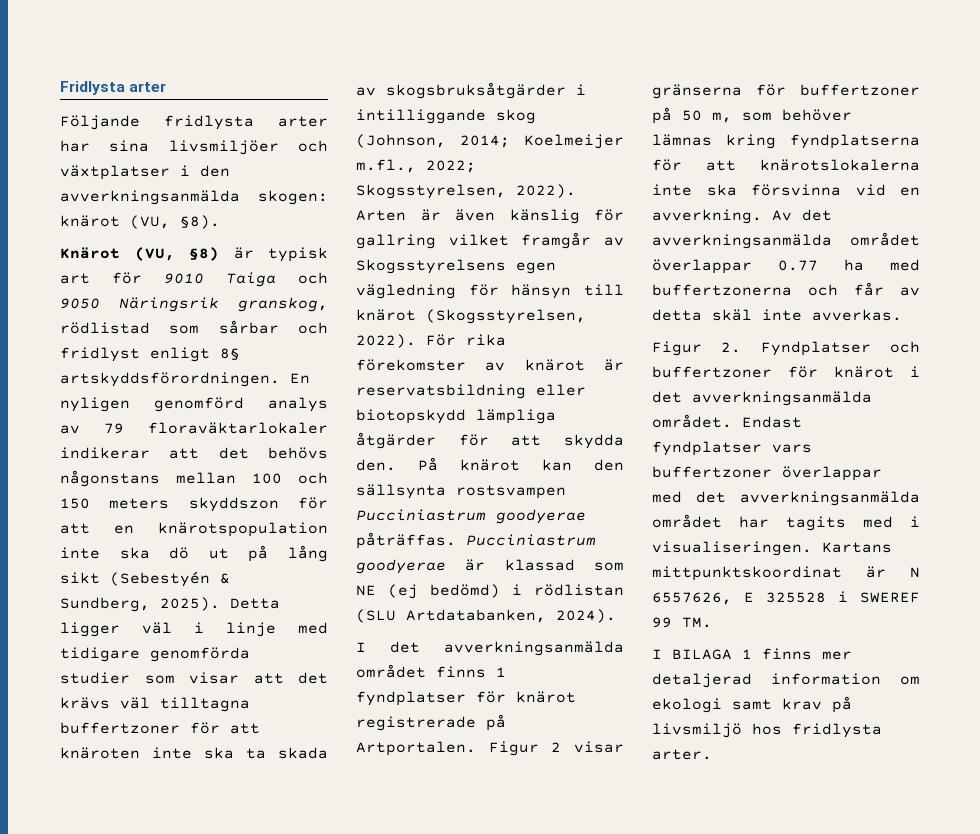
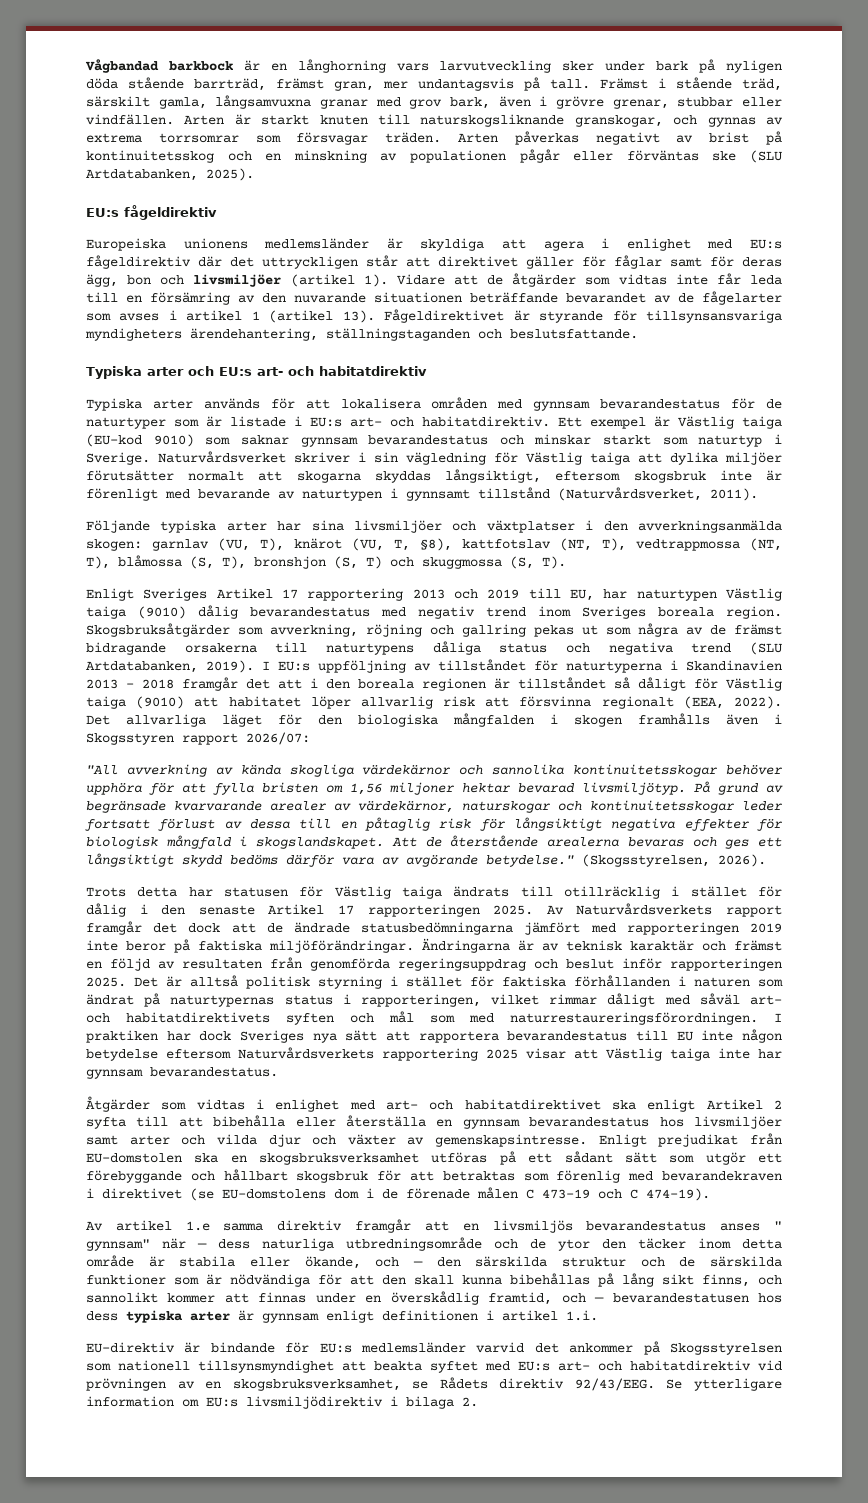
[60,81,167,95] Fridlysta arter -> [85,59,782,73] [86,77,782,91] [86,95,782,109] [86,114,783,127] [86,131,782,145] [86,149,783,163] [86,168,254,181] [86,205,217,220] [86,238,783,251] [86,255,782,269] [86,273,782,287] [86,291,782,305] [86,309,782,323] [85,328,638,341] [86,366,427,379] [86,397,782,411] [86,416,782,429] [86,434,782,447] [86,451,782,465] [86,469,782,483] [86,487,758,501] Vågbandad barkbock är en långhorning vars larvutveckling sker under bark på nyligen döda stående barrträd, främst gran, mer undantagsvis på tall. Främst i stående träd, särskilt gamla, långsamvuxna granar med grov bark, även i grövre grenar, stubbar eller vindfällen. Arten är starkt knuten till naturskogsliknande granskogar, och gynnas av extrema torrsomrar som försvagar träden. Arten påverkas negativt av brist på kontinuitetsskog och en minskning av populationen pågår eller förväntas ske (SLU Artdatabanken, 2025). // EU:s fågeldirektiv // Europeiska unionens medlemsländer är skyldiga att agera i enlighet med EU:s fågeldirektiv där det uttryckligen står att direktivet gäller för fåglar samt för deras ägg, bon och livsmiljöer (artikel 1). Vidare att de åtgärder som vidtas inte får leda till en försämring av den nuvarande situationen beträffande bevarandet av de fågelarter som avses i artikel 1 (artikel 13). Fågeldirektivet är styrande för tillsynsansvariga myndigheters ärendehantering, ställningstaganden och beslutsfattande. // Typiska arter och EU:s art- och habitatdirektiv // Typiska arter används för att lokalisera områden med gynnsam bevarandestatus för de naturtyper som är listade i EU:s art- och habitatdirektiv. Ett exempel är Västlig taiga (EU-kod 9010) som saknar gynnsam bevarandestatus och minskar starkt som naturtyp i Sverige. Naturvårdsverket skriver i sin vägledning för Västlig taiga att dylika miljöer förutsätter normalt att skogarna skyddas långsiktigt, eftersom skogsbruk inte är förenligt med bevarande av naturtypen i gynnsamt tillstånd (Naturvårdsverket, 2011).
[164,115,254,130] fridlysta -> [160,520,217,533] typiska
[60,215,220,229] [60,247,328,262] [60,272,328,287] [60,297,328,312] [60,320,328,334] [60,347,240,362] [60,372,310,387] [60,397,328,412] [60,422,328,434] [60,447,328,459] [60,470,328,487] [60,497,328,512] [60,522,328,537] [60,545,328,562] [60,571,230,587] [60,597,280,612] [60,622,328,637] [60,647,250,662] [60,672,328,684] [60,697,250,712] [60,722,260,734] [60,747,328,759] [356,82,586,99] [356,109,536,124] [356,134,624,149] [356,159,476,173] [356,184,576,199] [356,209,624,224] [356,232,624,249] [356,259,556,274] [356,284,624,299] [356,309,586,324] [356,334,506,348] [356,359,624,371] [356,384,586,399] [356,409,556,424] [356,432,624,449] [356,457,624,471] [356,484,566,499] [356,509,586,524] [356,532,596,549] [356,559,624,574] [356,584,624,599] [356,609,616,623] [356,641,624,656] [356,664,506,678] [356,691,576,706] [356,714,506,731] [356,741,624,756] [652,84,920,99] [652,107,852,124] [652,134,920,149] [652,159,920,171] [652,184,920,196] [652,209,832,224] [652,232,920,249] [652,259,920,274] [652,282,920,296] [652,309,902,321] [652,341,920,356] [652,366,920,378] [652,391,872,406] [652,414,802,428] [652,441,812,456] [652,466,882,481] [652,491,920,506] [652,514,920,531] [652,541,892,556] [652,566,920,581] [652,591,920,605] [652,617,712,628] [652,648,852,660] [652,673,920,688] [652,696,852,713] [652,723,882,738] [652,749,712,760] knärot (VU, §8). // Knärot (VU, §8) är typisk art för 9010 Taiga och 9050 Näringsrik granskog, rödlistad som sårbar och fridlyst enligt 8§ artskyddsförordningen. En nyligen genomförd analys av 79 floraväktarlokaler indikerar att det behövs någonstans mellan 100 och 150 meters skyddszon för att en knärotspopulation inte ska dö ut på lång sikt (Sebestyén & Sundberg, 2025). Detta ligger väl i linje med tidigare genomförda studier som visar att det krävs väl tilltagna buffertzoner för att knäroten inte ska ta skada av skogsbruksåtgärder i intilliggande skog (Johnson, 2014; Koelmeijer m.fl., 2022; Skogsstyrelsen, 2022). Arten är även känslig för gallring vilket framgår av Skogsstyrelsens egen vägledning för hänsyn till knärot (Skogsstyrelsen, 2022). För rika förekomster av knärot är reservatsbildning eller biotopskydd lämpliga åtgärder för att skydda den. På knärot kan den sällsynta rostsvampen Pucciniastrum goodyerae påträffas. Pucciniastrum goodyerae är klassad som NE (ej bedömd) i rödlistan (SLU Artdatabanken, 2024). // I det avverkningsanmälda området finns 1 fyndplatser för knärot registrerade på Artportalen. Figur 2 visar gränserna för buffertzoner på 50 m, som behöver lämnas kring fyndplatserna för att knärotslokalerna inte ska försvinna vid en avverkning. Av det avverkningsanmälda området överlappar 0.77 ha med buffertzonerna och får av detta skäl inte avverkas. // Figur 2. Fyndplatser och buffertzoner för knärot i det avverkningsanmälda området. Endast fyndplatser vars buffertzoner överlappar med det avverkningsanmälda området har tagits med i visualiseringen. Kartans mittpunktskoordinat är N 6557626, E 325528 i SWEREF 99 TM. // I BILAGA 1 finns mer detaljerad information om ekologi samt krav på livsmiljö hos fridlysta arter. -> [152,538,782,551] [86,555,566,569] [86,588,782,601] [86,605,782,619] [86,623,782,637] [86,641,782,655] [86,659,782,673] [86,677,782,691] [86,696,782,709] [86,713,782,727] [86,732,310,745] [86,764,784,777] [86,781,783,795] [86,800,783,813] [85,817,784,831] [86,835,783,849] [86,853,766,867] [86,886,783,899] [86,903,783,917] [86,921,782,935] [86,938,782,953] [86,957,782,971] [86,975,783,989] [86,993,782,1007] [86,1011,782,1025] [86,1029,782,1043] [86,1047,782,1061] [86,1067,278,1079] [86,1096,783,1112] [86,1115,782,1129] [86,1133,782,1147] [86,1151,783,1165] [86,1169,782,1183] [86,1187,710,1201] [86,1219,782,1233] [86,1237,782,1251] [86,1255,782,1269] [86,1273,782,1287] [86,1291,782,1305] [86,1310,598,1323] [86,1341,782,1355] [86,1360,782,1373] [86,1377,782,1391] [86,1396,478,1409] garnlav (VU, T), knärot (VU, T, §8), kattfotslav (NT, T), vedtrappmossa (NT, T), blåmossa (S, T), bronshjon (S, T) och skuggmossa (S, T). // Enligt Sveriges Artikel 17 rapportering 2013 och 2019 till EU, har naturtypen Västlig taiga (9010) dålig bevarandestatus med negativ trend inom Sveriges boreala region. Skogsbruksåtgärder som avverkning, röjning och gallring pekas ut som några av de främst bidragande orsakerna till naturtypens dåliga status och negativa trend (SLU Artdatabanken, 2019). I EU:s uppföljning av tillståndet för naturtyperna i Skandinavien 2013 – 2018 framgår det att i den boreala regionen är tillståndet så dåligt för Västlig taiga (9010) att habitatet löper allvarlig risk att försvinna regionalt (EEA, 2022). Det allvarliga läget för den biologiska mångfalden i skogen framhålls även i Skogsstyren rapport 2026/07: // "All avverkning av kända skogliga värdekärnor och sannolika kontinuitetsskogar behöver upphöra för att fylla bristen om 1,56 miljoner hektar bevarad livsmiljötyp. På grund av begränsade kvarvarande arealer av värdekärnor, naturskogar och kontinuitetsskogar leder fortsatt förlust av dessa till en påtaglig risk för långsiktigt negativa effekter för biologisk mångfald i skogslandskapet. Att de återstående arealerna bevaras och ges ett långsiktigt skydd bedöms därför vara av avgörande betydelse." (Skogsstyrelsen, 2026). // Trots detta har statusen för Västlig taiga ändrats till otillräcklig i stället för dålig i den senaste Artikel 17 rapporteringen 2025. Av Naturvårdsverkets rapport framgår det dock att de ändrade statusbedömningarna jämfört med rapporteringen 2019 inte beror på faktiska miljöförändringar. Ändringarna är av teknisk karaktär och främst en följd av resultaten från genomförda regeringsuppdrag och beslut inför rapporteringen 2025. Det är alltså politisk styrning i stället för faktiska förhållanden i naturen som ändrat på naturtypernas status i rapporteringen, vilket rimmar dåligt med såväl art- och habitatdirektivets syften och mål som med naturrestaureringsförordningen. I praktiken har dock Sveriges nya sätt att rapportera bevarandestatus till EU inte någon betydelse eftersom Naturvårdsverkets rapportering 2025 visar att Västlig taiga inte har gynnsam bevarandestatus. // Åtgärder som vidtas i enlighet med art- och habitatdirektivet ska enligt Artikel 2 syfta till att bibehålla eller återställa en gynnsam bevarandestatus hos livsmiljöer samt arter och vilda djur och växter av gemenskapsintresse. Enligt prejudikat från EU-domstolen ska en skogsbruksverksamhet utföras på ett sådant sätt som utgör ett förebyggande och hållbart skogsbruk för att betraktas som förenlig med bevarandekraven i direktivet (se EU-domstolens dom i de förenade målen C 473-19 och C 474-19). // Av artikel 1.e samma direktiv framgår att en livsmiljös bevarandestatus anses " gynnsam" när — dess naturliga utbredningsområde och de ytor den täcker inom detta område är stabila eller ökande, och — den särskilda struktur och de särskilda funktioner som är nödvändiga för att den skall kunna bibehållas på lång sikt finns, och sannolikt kommer att finnas under en överskådlig framtid, och — bevarandestatusen hos dess typiska arter är gynnsam enligt definitionen i artikel 1.i. // EU-direktiv är bindande för EU:s medlemsländer varvid det ankommer på Skogsstyrelsen som nationell tillsynsmyndighet att beakta syftet med EU:s art- och habitatdirektiv vid prövningen av en skogsbruksverksamhet, se Rådets direktiv 92/43/EEG. Se ytterligare information om EU:s livsmiljödirektiv i bilaga 2.

